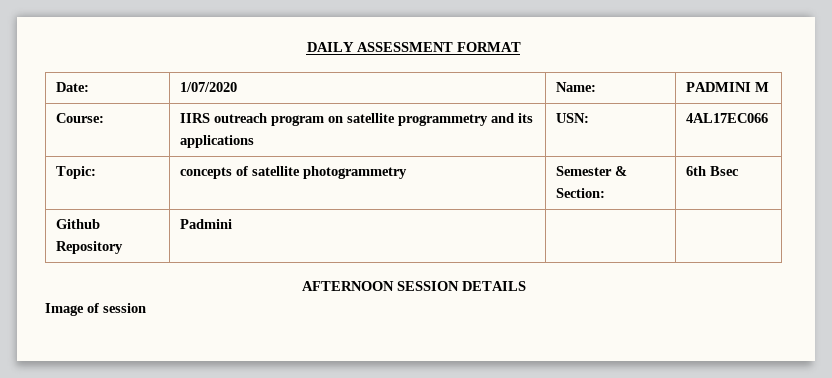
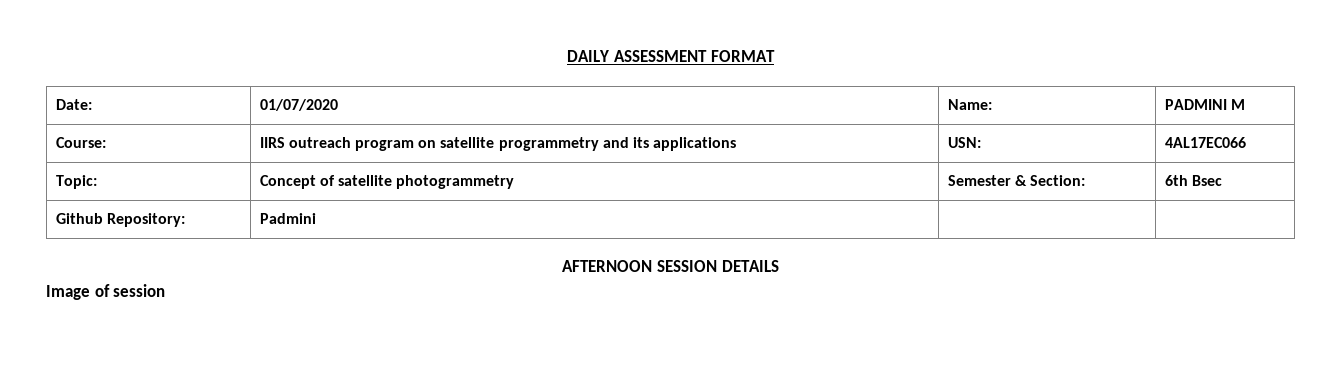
[179,82,237,92] 1/07/2020 -> [259,99,338,111] 01/07/2020
[179,167,232,179] concepts -> [259,175,316,189] Concept
[55,241,123,254] Repository -> [106,213,185,227] Repository:

